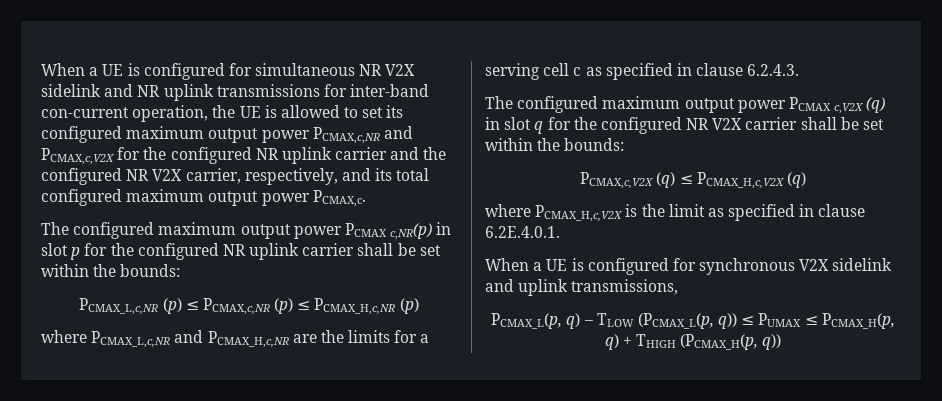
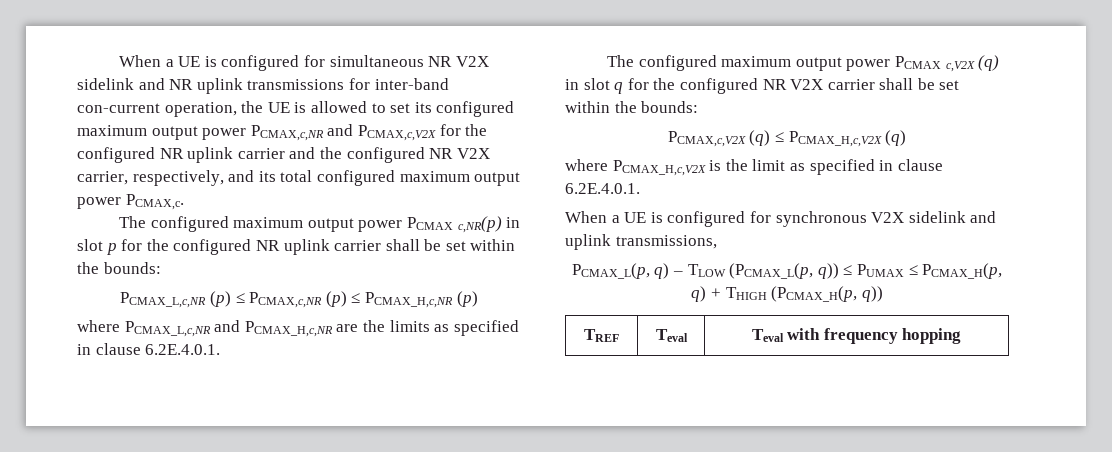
[394,330,430,343] [485,63,800,80] for a serving cell c as specified in clause 6.2.4.3. -> [434,320,519,336] [77,343,221,355] as specified in clause 6.2E.4.0.1.
(782, 342) none -> [584,329,619,342] [655,329,688,342] [751,328,962,344] // TREF | Teval | Teval with frequency hopping

